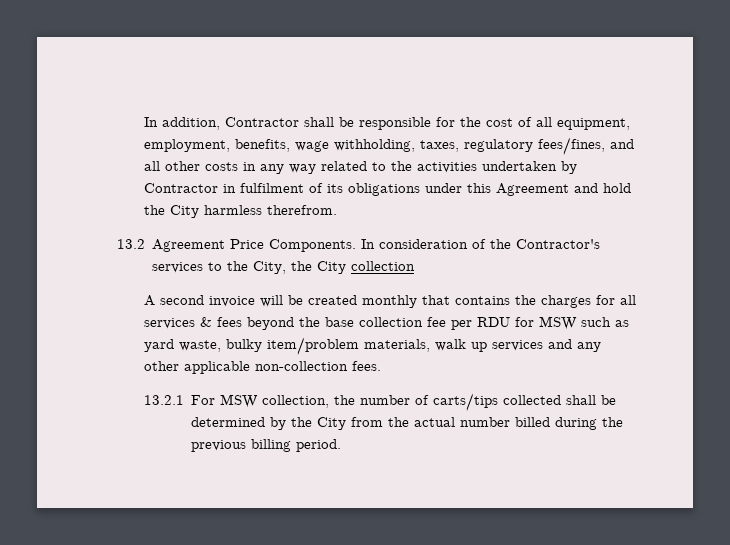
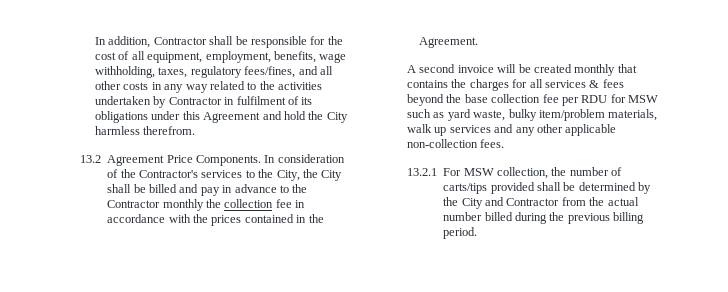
[351,261,416,271] collection -> [107,184,308,196] [107,199,306,211] [107,214,324,226] [419,37,479,48] shall be billed and pay in advance to the Contractor monthly the collection fee in accordance with the prices contained in the Agreement.
[503,395,562,405] collected -> [490,182,535,194] provided
(347, 423) none -> [485,197,560,206] and Contractor

